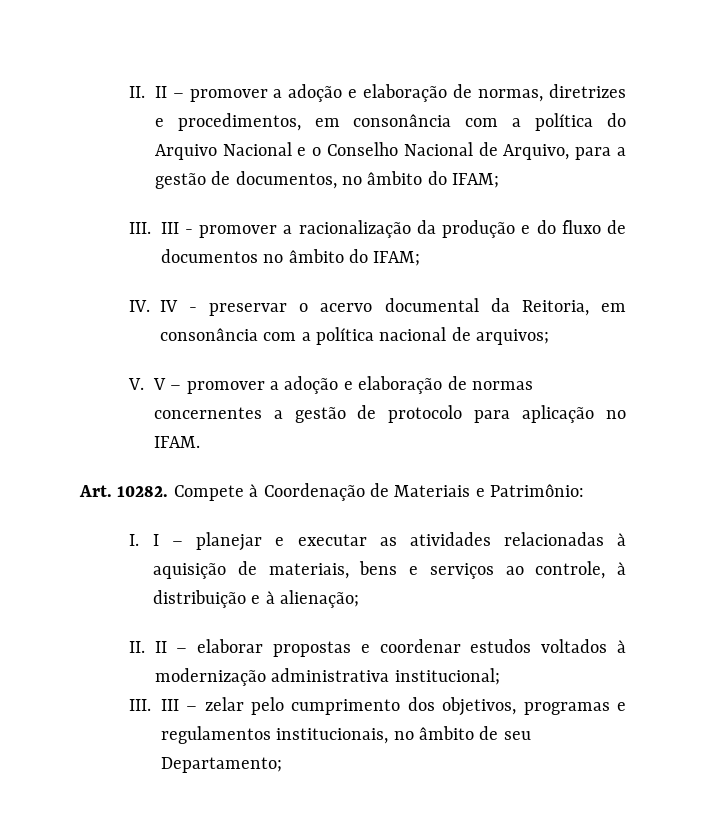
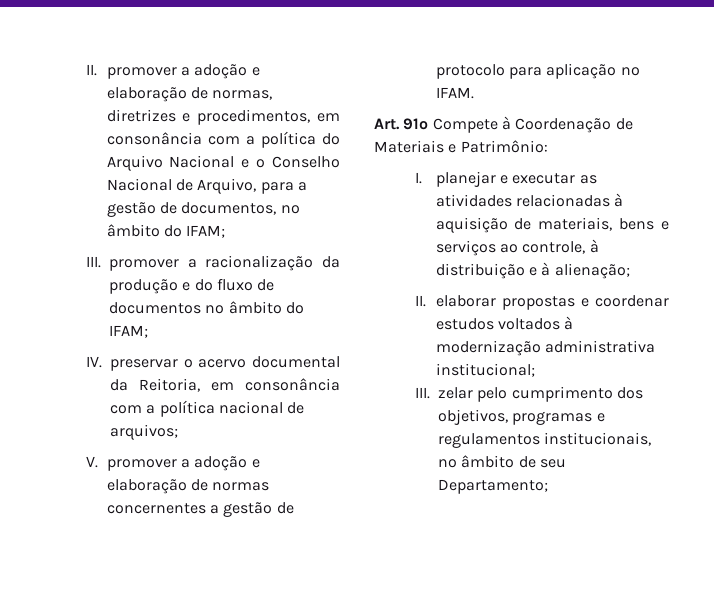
[128,86,184,98] II. II – -> [86,64,98,76] II.
[160,222,193,234] III - -> (102, 262) none
[159,300,197,312] IV - -> (103, 362) none
[152,378,182,390] V – -> (99, 462) none
[117,486,169,497] 10282. -> [403,118,429,130] 91º
[153,534,184,546] I – -> (423, 178) none
[154,641,188,653] II – -> (427, 301) none
[160,699,198,711] III – -> (431, 393) none

